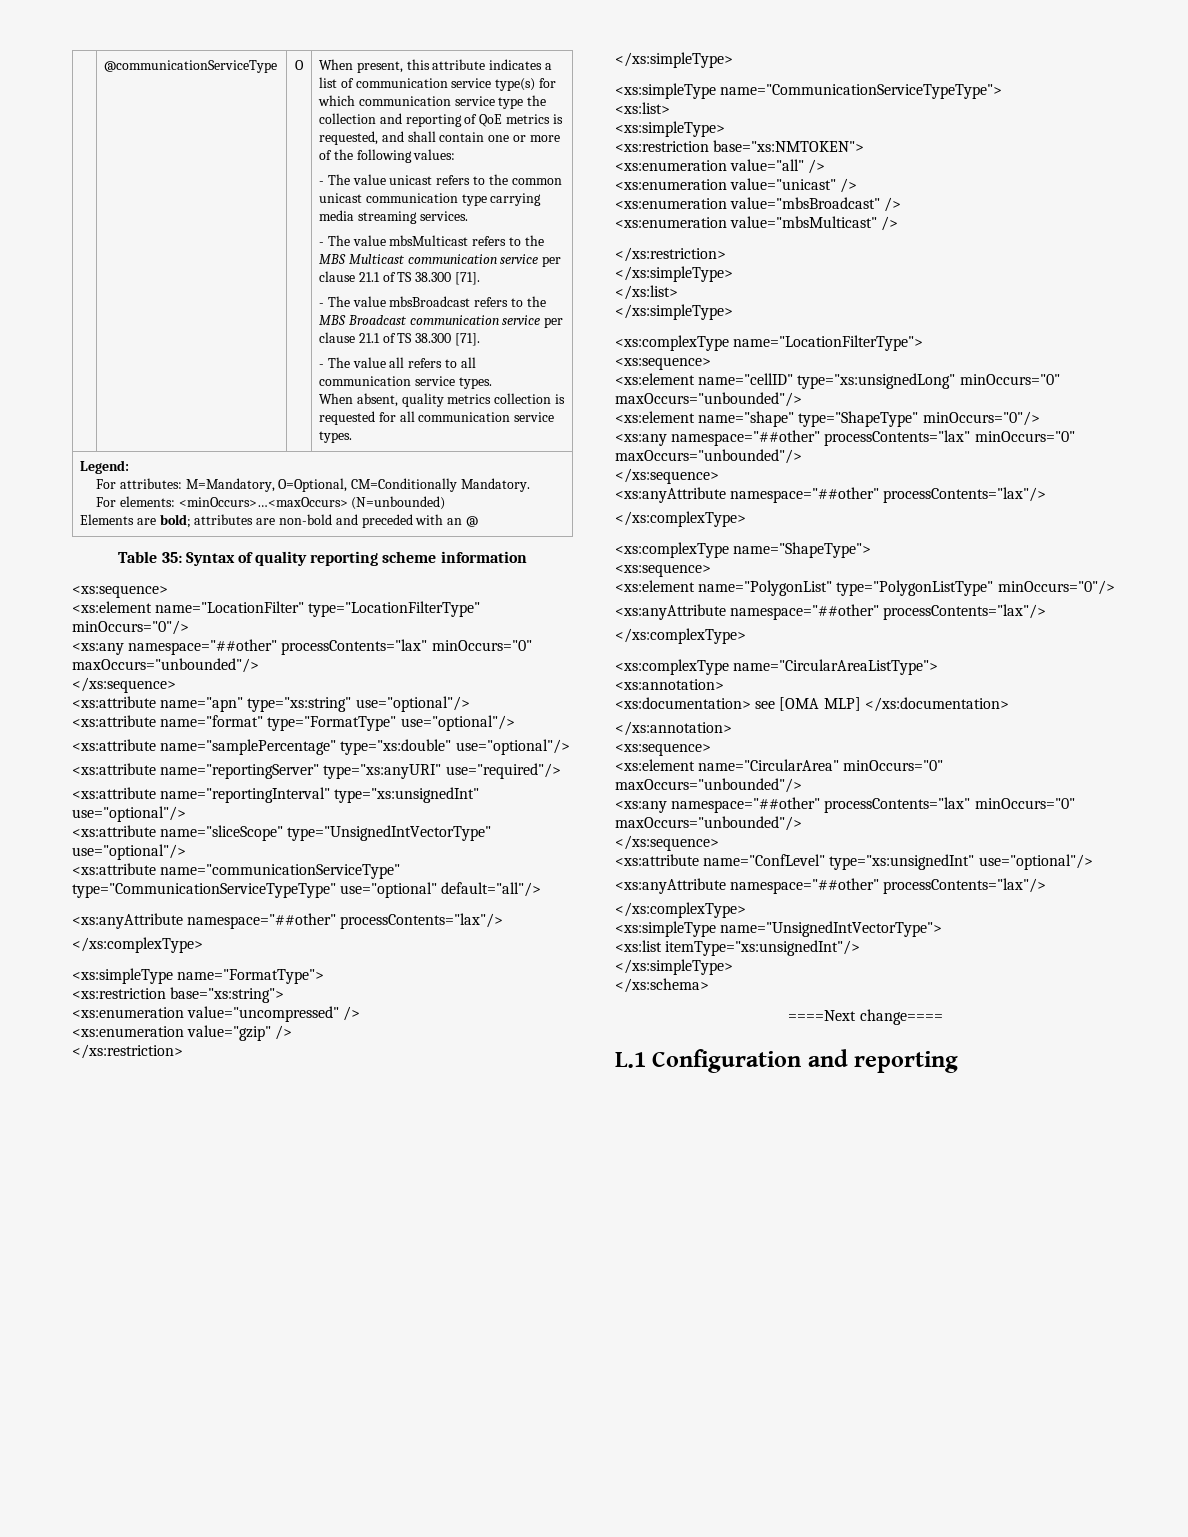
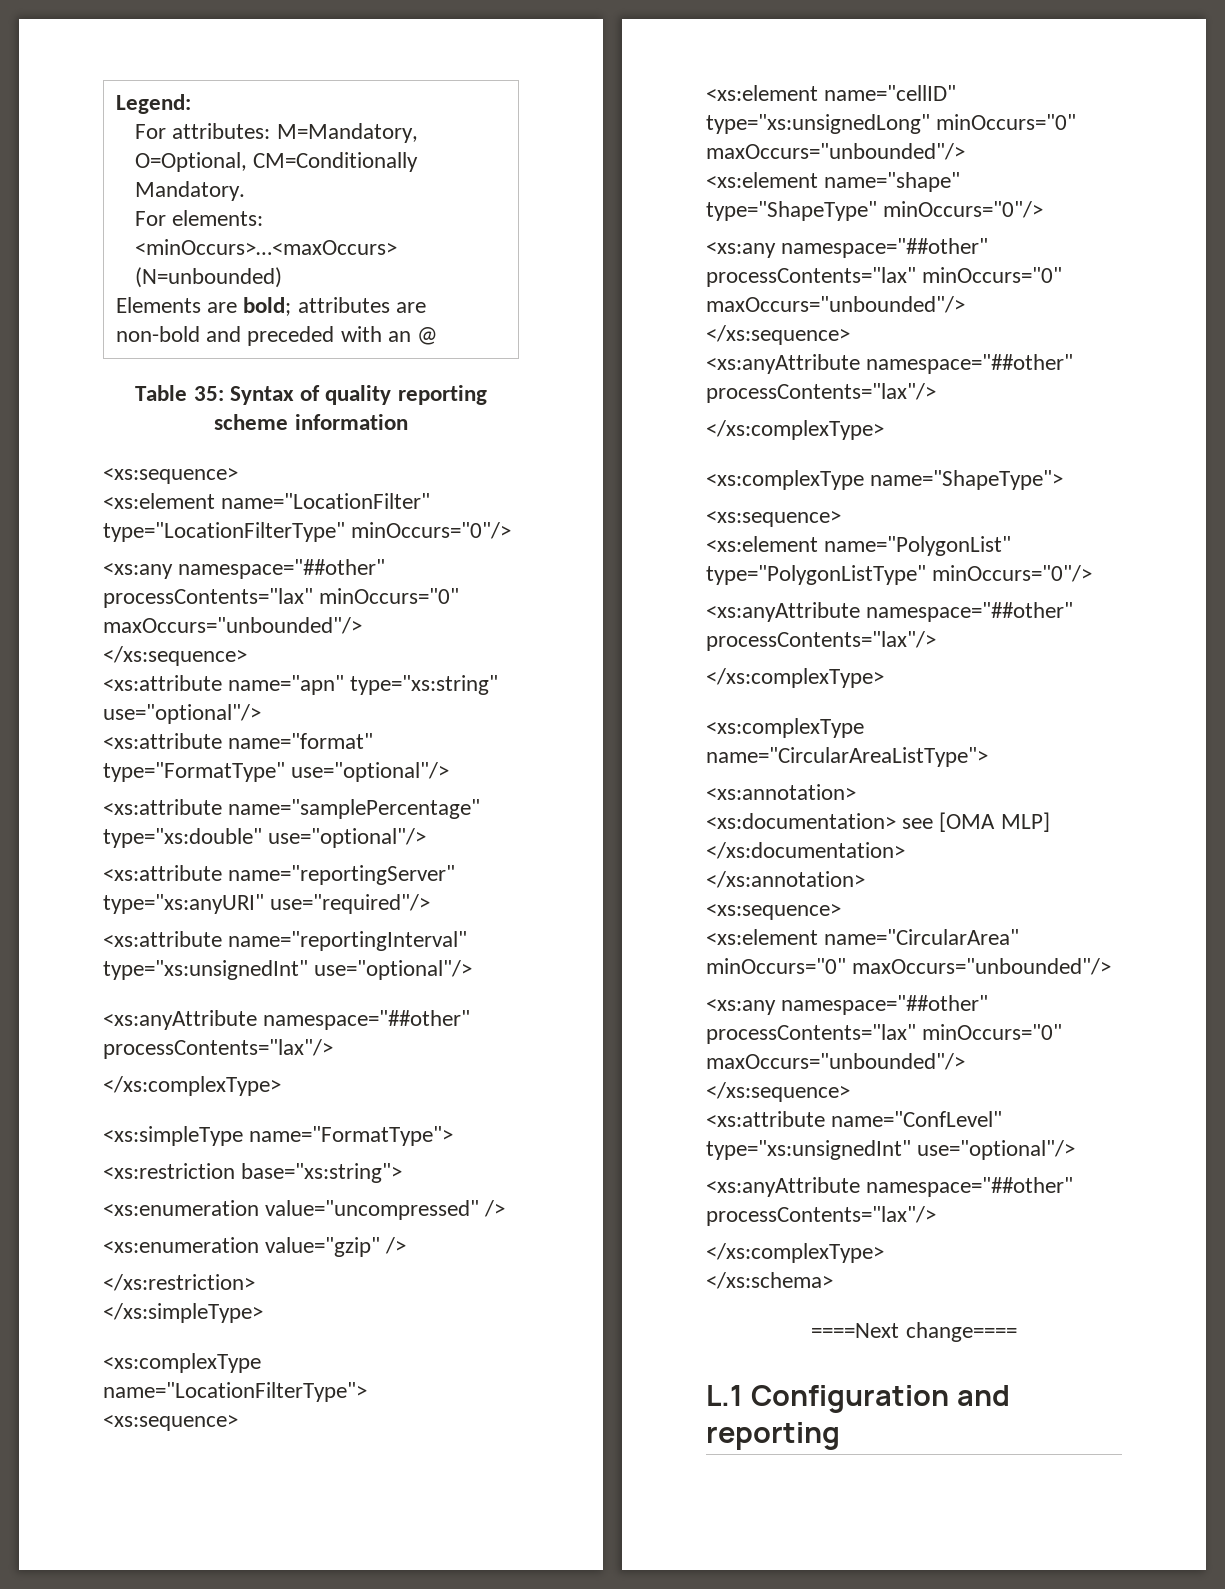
[104,60,278,73] [295,60,304,70] [319,59,553,73] [319,77,557,91] [318,95,547,109] [319,113,563,127] [319,131,560,145] [319,149,456,163] [319,174,562,185] [319,193,542,206] [319,210,468,224] [319,235,544,246] [319,254,562,267] [319,271,481,285] [319,296,546,307] [319,315,564,328] [319,332,481,346] [319,357,476,368] [319,376,492,389] [319,393,566,407] [319,411,555,425] [319,431,353,443] | @communicationServiceType | O | When present, this attribute indicates a list of communication service type(s) for which communication service type the collection and reporting of QoE metrics is requested, and shall contain one or more of the following values: // - The value unicast refers to the common unicast communication type carrying media streaming services. // - The value mbsMulticast refers to the MBS Multicast communication service per clause 21.1 of TS 38.300 [71]. // - The value mbsBroadcast refers to the MBS Broadcast communication service per clause 21.1 of TS 38.300 [71]. // - The value all refers to all communication service types. // When absent, quality metrics collection is requested for all communication service types. // -> (115, 104) none
[72,825,492,841] [72,844,186,860] [72,863,401,879] [72,882,542,898] // <xs:attribute name="sliceScope" type="UnsignedIntVectorType" use="optional"/> // <xs:attribute name="communicationServiceType" type="CommunicationServiceTypeType" use="optional" default="all"/> -> (473, 970) none
[615,83,1003,99] [615,102,670,114] [615,121,725,137] [615,140,865,152] [615,159,826,174] [615,178,858,193] [615,197,902,212] [615,216,899,231] [615,247,726,262] [615,266,733,282] [615,285,678,300] [615,304,733,320] // <xs:simpleType name="CommunicationServiceTypeType"> // <xs:list> // <xs:simpleType> // <xs:restriction base="xs:NMTOKEN"> // <xs:enumeration value="all" /> // <xs:enumeration value="unicast" /> // <xs:enumeration value="mbsBroadcast" /> // <xs:enumeration value="mbsMulticast" /> // </xs:restriction> // </xs:simpleType> // </xs:list> // </xs:simpleType> -> (263, 1313) none
[615,921,943,937] [615,940,861,956] [615,959,733,975] // <xs:simpleType name="UnsignedIntVectorType"> // <xs:list itemType="xs:unsignedInt"/> // </xs:simpleType> -> (884, 1253) none

